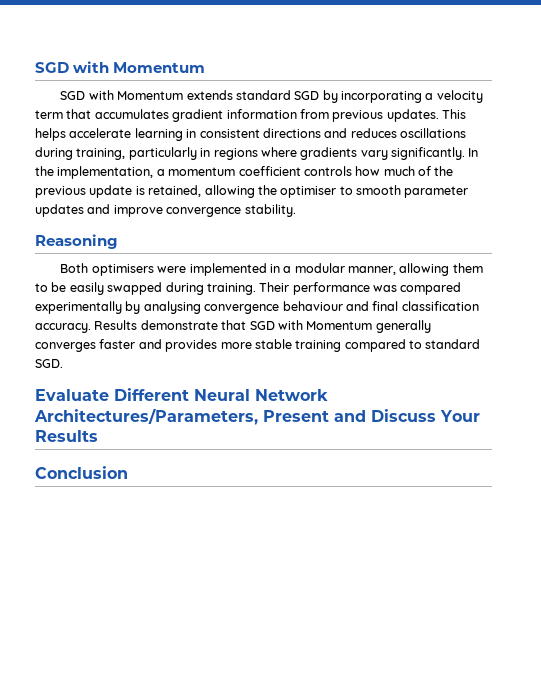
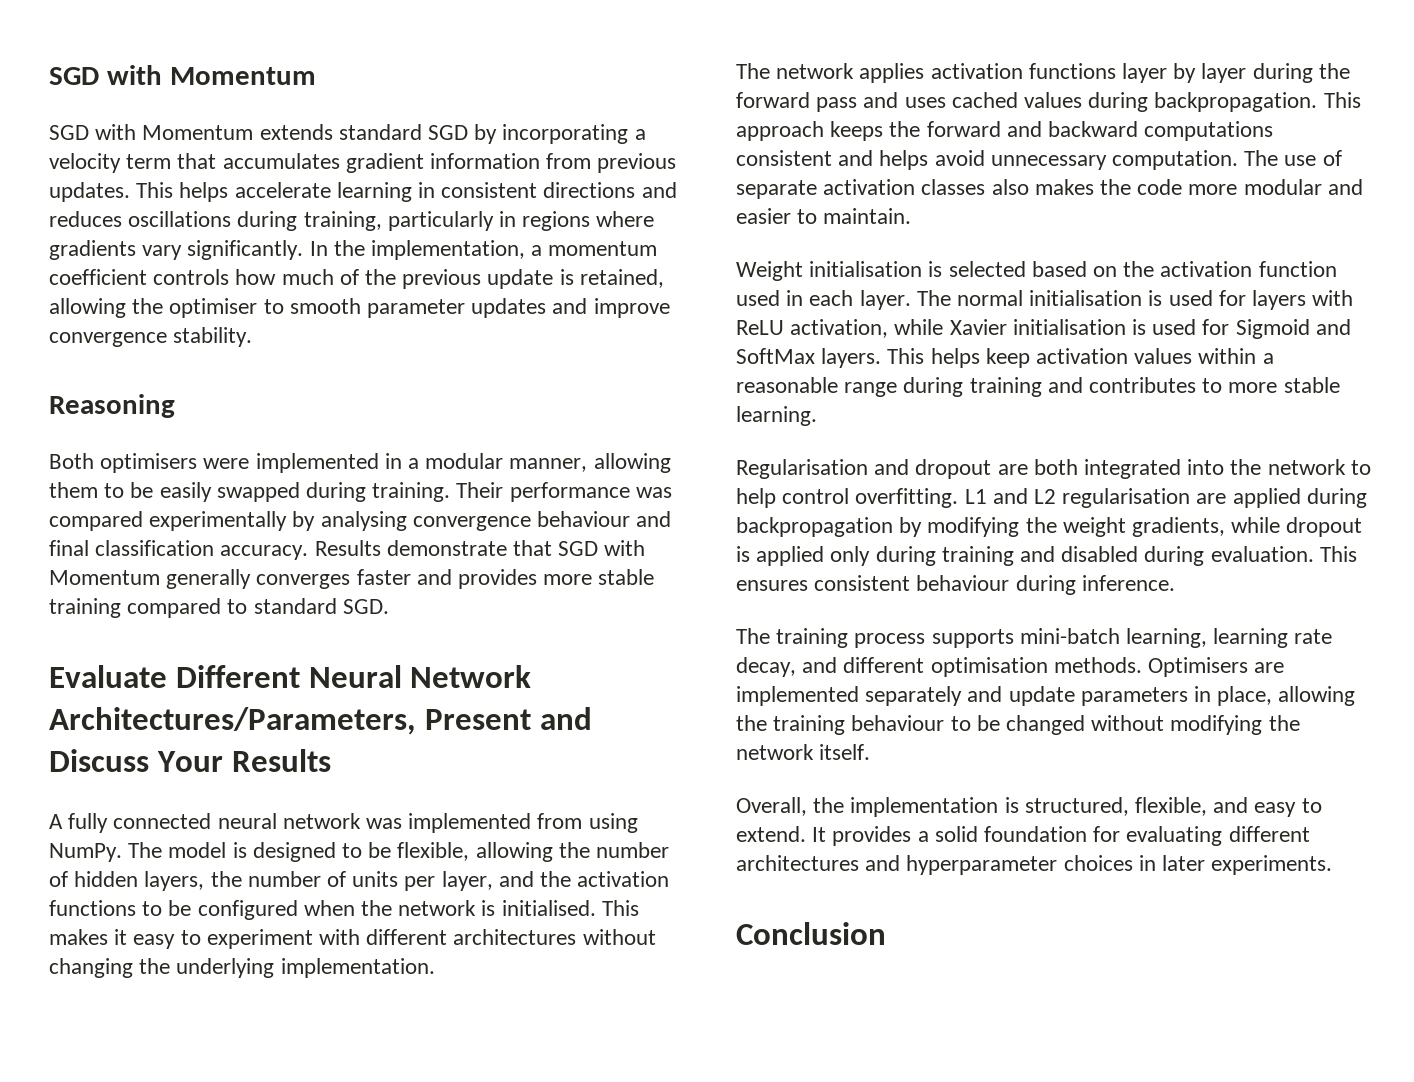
(98, 436) none -> [49,813,638,833] [49,842,670,862] [49,871,670,891] [49,900,639,920] [49,929,656,949] [49,958,435,978] [736,63,1350,83] [736,92,1361,112] [736,121,1274,141] [736,150,1342,170] [736,179,1363,199] [736,208,912,224] [736,261,1337,281] [736,290,1354,310] [736,319,1351,339] [736,348,1274,368] [736,377,1340,397] [736,406,817,426] [736,459,1371,479] [736,488,1367,508] [736,517,1363,537] [736,546,1357,566] [736,575,1175,595] [736,628,1333,648] [736,657,1285,677] [736,686,1356,706] [736,715,1300,735] [736,744,871,760] [736,797,1322,817] [736,826,1310,846] [736,855,1333,875] // A fully connected neural network was implemented from using NumPy. The model is designed to be flexible, allowing the number of hidden layers, the number of units per layer, and the activation functions to be configured when the network is initialised. This makes it easy to experiment with different architectures without changing the underlying implementation. // The network applies activation functions layer by layer during the forward pass and uses cached values during backpropagation. This approach keeps the forward and backward computations consistent and helps avoid unnecessary computation. The use of separate activation classes also makes the code more modular and easier to maintain. // Weight initialisation is selected based on the activation function used in each layer. The normal initialisation is used for layers with ReLU activation, while Xavier initialisation is used for Sigmoid and SoftMax layers. This helps keep activation values within a reasonable range during training and contributes to more stable learning. // Regularisation and dropout are both integrated into the network to help control overfitting. L1 and L2 regularisation are applied during backpropagation by modifying the weight gradients, while dropout is applied only during training and disabled during evaluation. This ensures consistent behaviour during inference. // The training process supports mini-batch learning, learning rate decay, and different optimisation methods. Optimisers are implemented separately and update parameters in place, allowing the training behaviour to be changed without modifying the network itself. // Overall, the implementation is structured, flexible, and easy to extend. It provides a solid foundation for evaluating different architectures and hyperparameter choices in later experiments.

